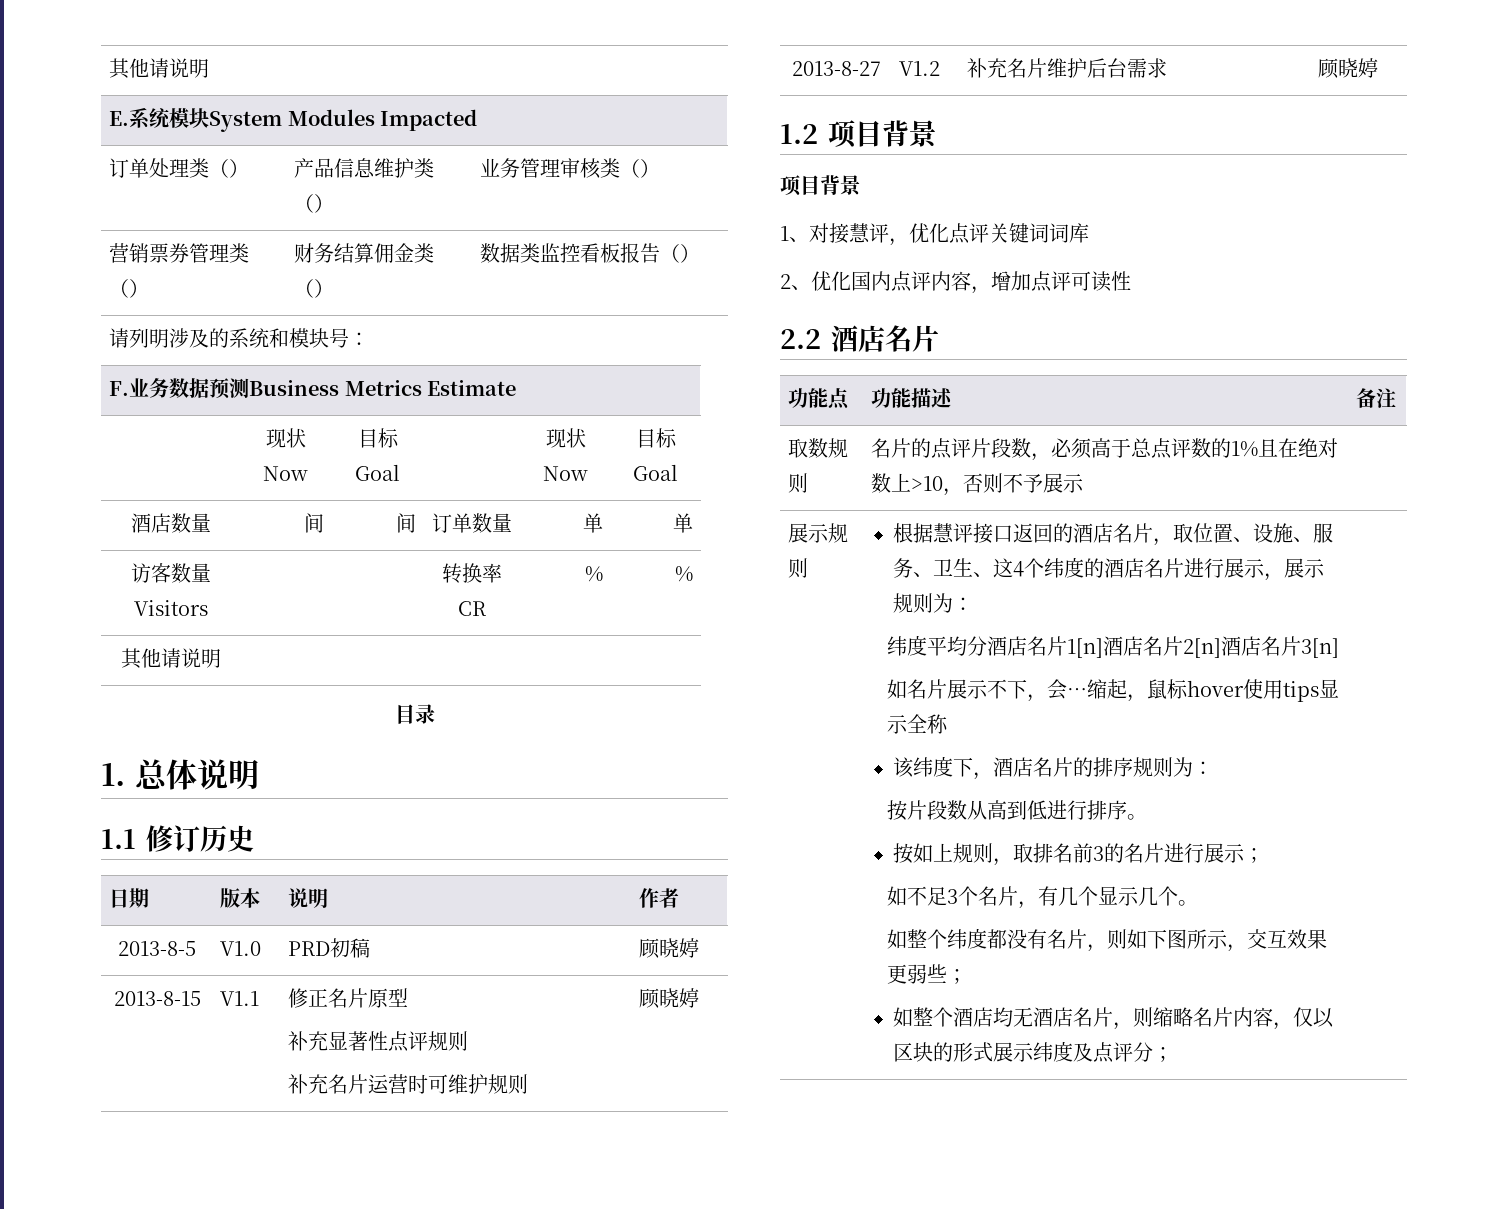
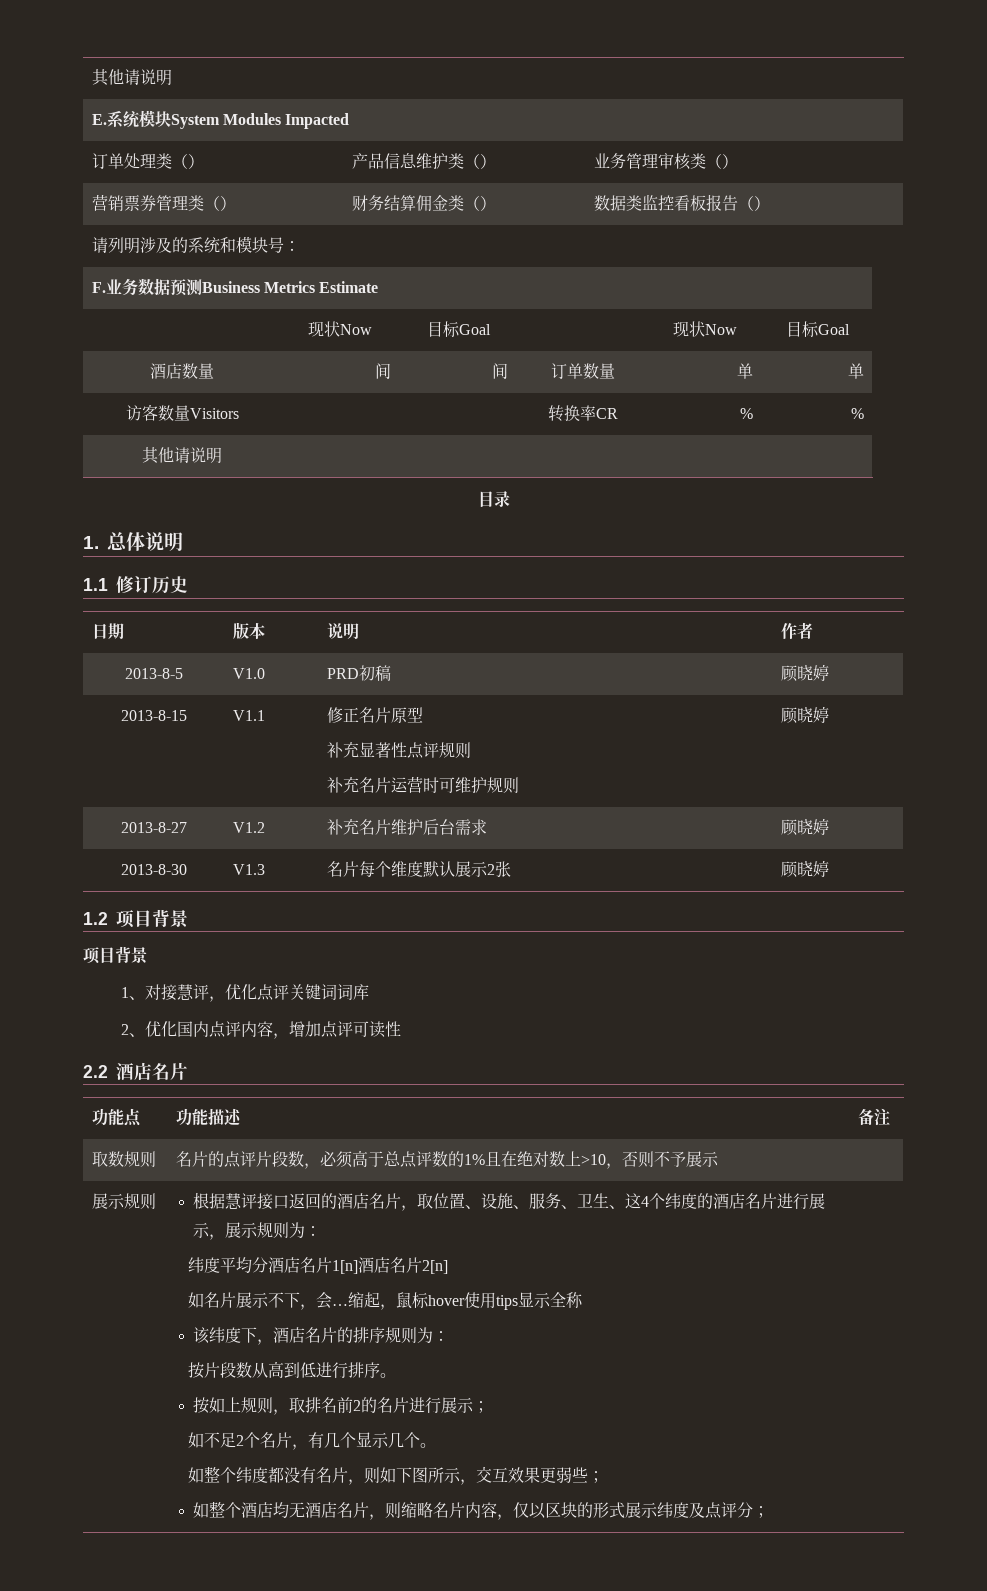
(1379, 68) none -> [121,864,187,875] [232,864,265,875] [326,861,511,878] [780,860,829,878] // 2013-8-30 | V1.3 | 名片每个维度默认展示2张 | 顾晓婷
[1220,636,1339,658] 酒店名片3[n] -> (448, 1267) none
[1093,846,1105,861] 3 -> [353,1400,362,1411] 2
[946,889,958,904] 3 -> [235,1435,244,1446] 2

